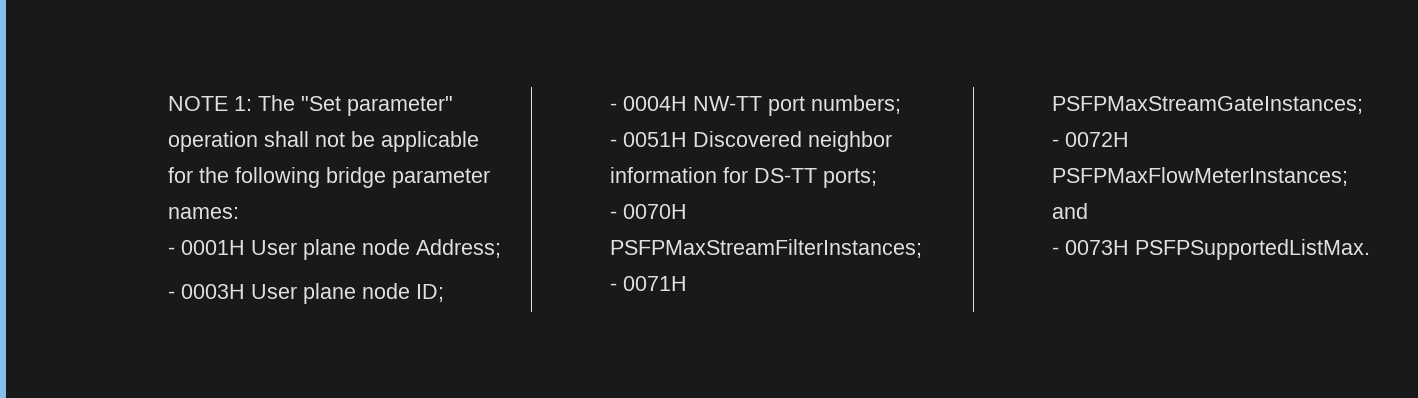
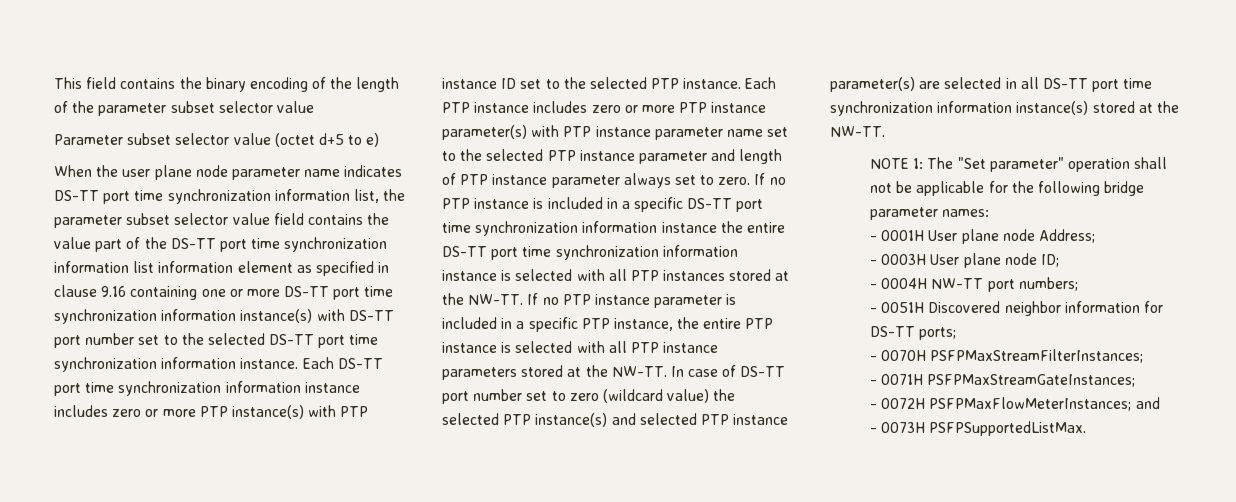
(167, 103) none -> [54,77,400,92] [54,101,314,116] [54,133,380,147] [54,165,403,180] [54,189,406,204] [54,213,390,228] [54,237,388,252] [54,261,390,276] [54,285,394,300] [54,309,394,324] [54,333,379,348] [54,357,383,372] [54,381,360,396] [54,405,369,419] [442,77,777,89] [442,101,767,113] [442,125,789,140] [442,149,783,164] [442,173,786,188] [442,197,764,212] [442,221,785,236] [442,245,738,260] [442,269,790,281] [442,293,737,308] [442,317,774,332] [442,341,719,353] [442,365,786,380] [442,389,736,404] [442,413,789,427] [830,77,1153,92] [830,101,1179,116] [830,126,885,137] This field contains the binary encoding of the length of the parameter subset selector value // Parameter subset selector value (octet d+5 to e) // When the user plane node parameter name indicates DS-TT port time synchronization information list, the parameter subset selector value field contains the value part of the DS-TT port time synchronization information list information element as specified in clause 9.16 containing one or more DS-TT port time synchronization information instance(s) with DS-TT port number set to the selected DS-TT port time synchronization information instance. Each DS-TT port time synchronization information instance includes zero or more PTP instance(s) with PTP instance ID set to the selected PTP instance. Each PTP instance includes zero or more PTP instance parameter(s) with PTP instance parameter name set to the selected PTP instance parameter and length of PTP instance parameter always set to zero. If no PTP instance is included in a specific DS-TT port time synchronization information instance the entire DS-TT port time synchronization information instance is selected with all PTP instances stored at the NW-TT. If no PTP instance parameter is included in a specific PTP instance, the entire PTP instance is selected with all PTP instance parameters stored at the NW-TT. In case of DS-TT port number set to zero (wildcard value) the selected PTP instance(s) and selected PTP instance parameter(s) are selected in all DS-TT port time synchronization information instance(s) stored at the NW-TT. //

